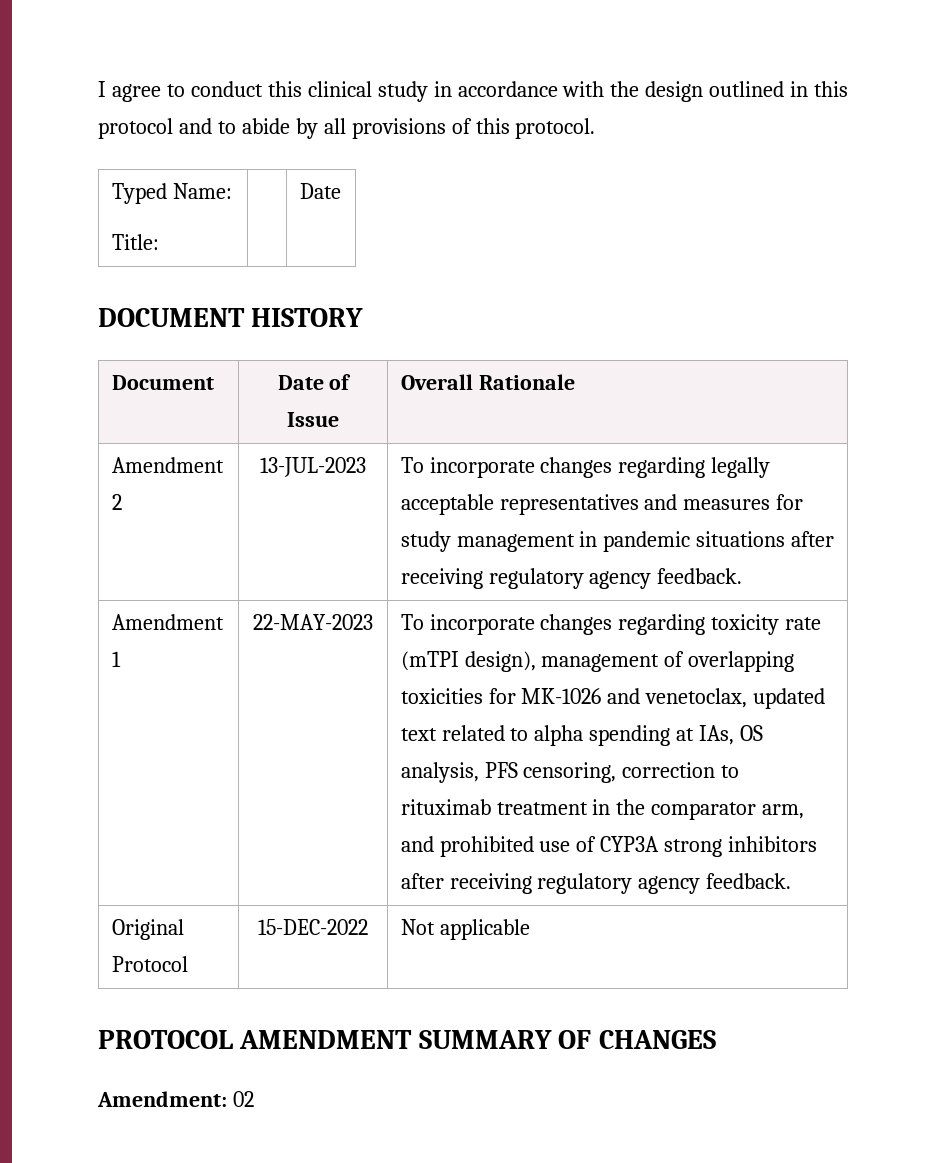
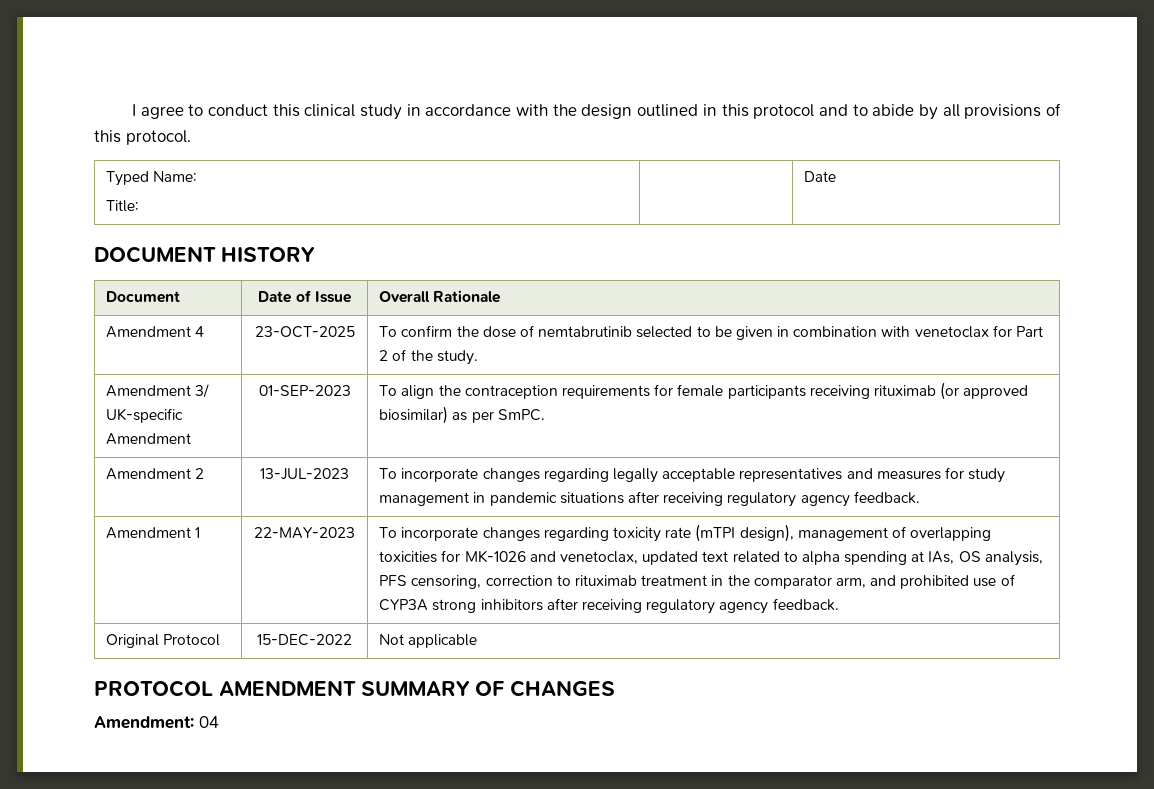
(575, 382) none -> [106,326,205,338] [254,326,355,338] [379,325,1044,340] [379,349,478,365] [106,384,210,398] [106,408,184,423] [106,433,192,445] [258,385,351,396] [379,382,1029,400] [379,406,545,424] // Amendment 4 | 23-OCT-2025 | To confirm the dose of nemtabrutinib selected to be given in combination with venetoclax for Part 2 of the study. // Amendment 3/ UK-specific Amendment | 01-SEP-2023 | To align the contraception requirements for female participants receiving rituximab (or approved biosimilar) as per SmPC.
[232,1091,254,1107] 02 -> [198,716,219,728] 04

